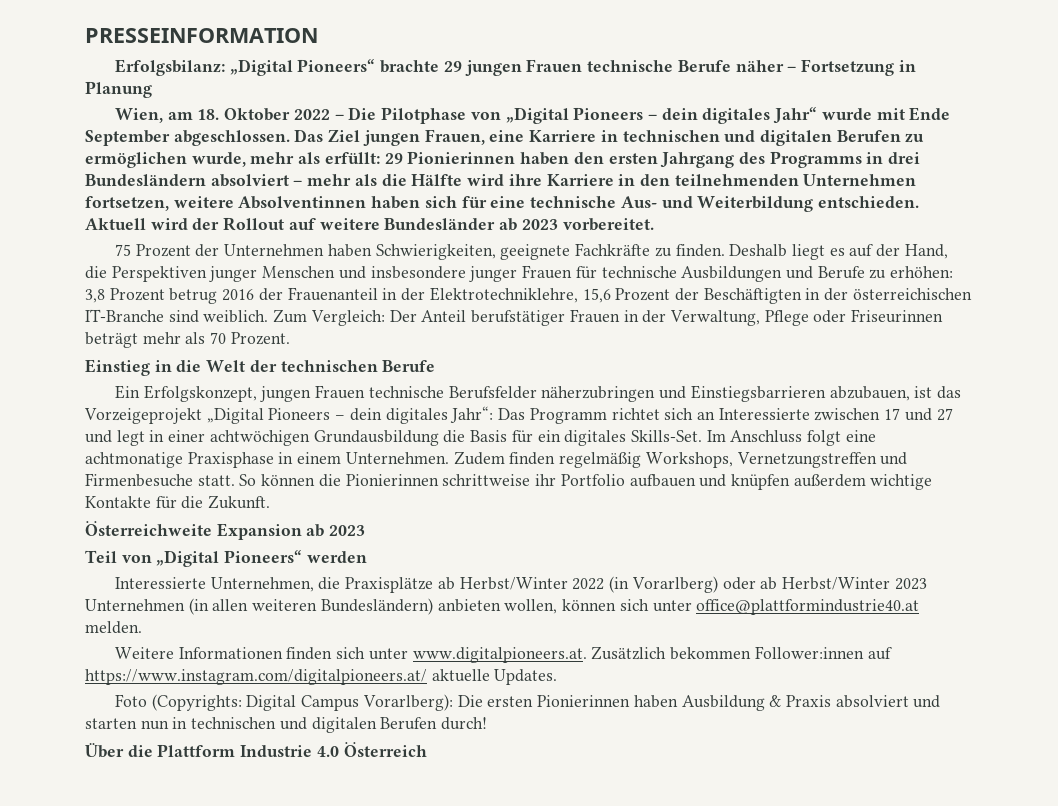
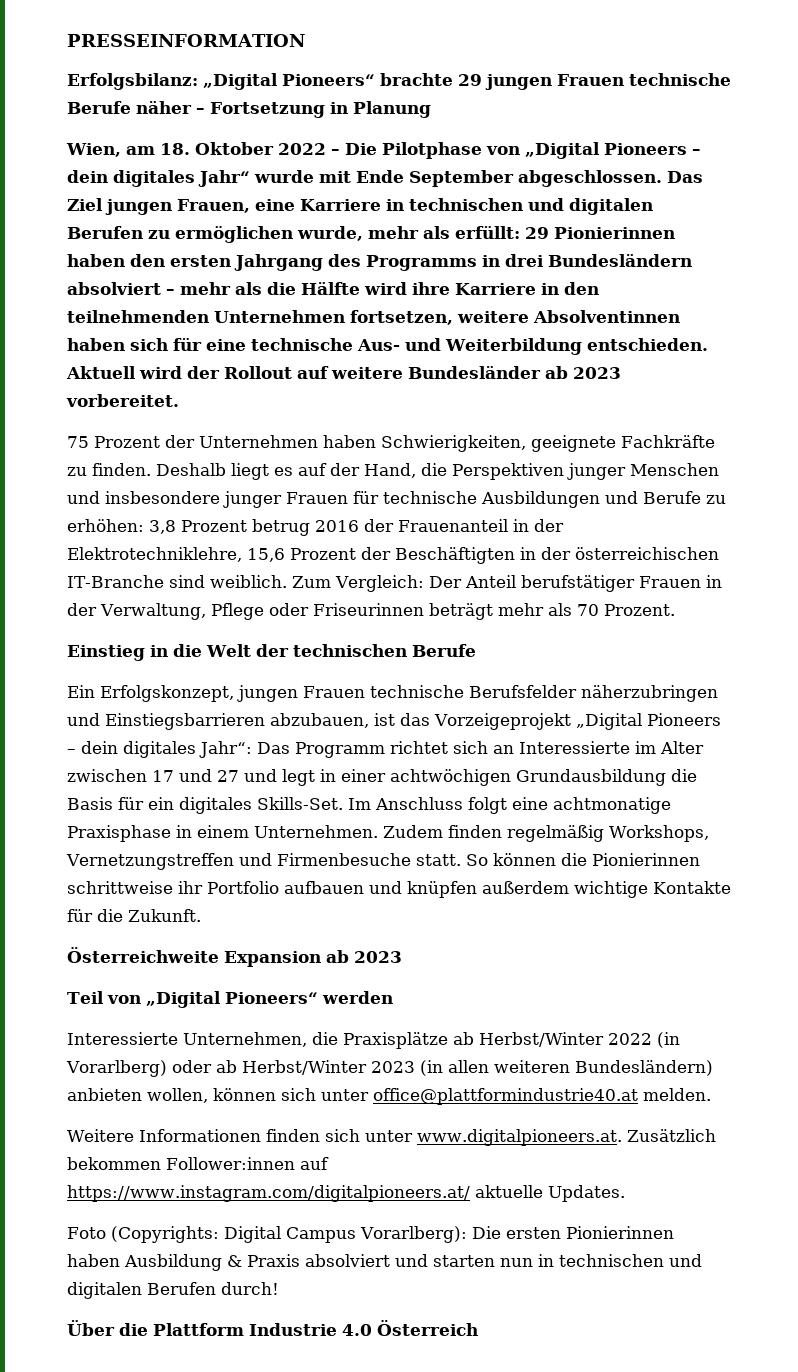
(810, 414) none -> [635,741,704,754] im Alter
[85,599,185,611] Unternehmen -> (415, 1067) none

